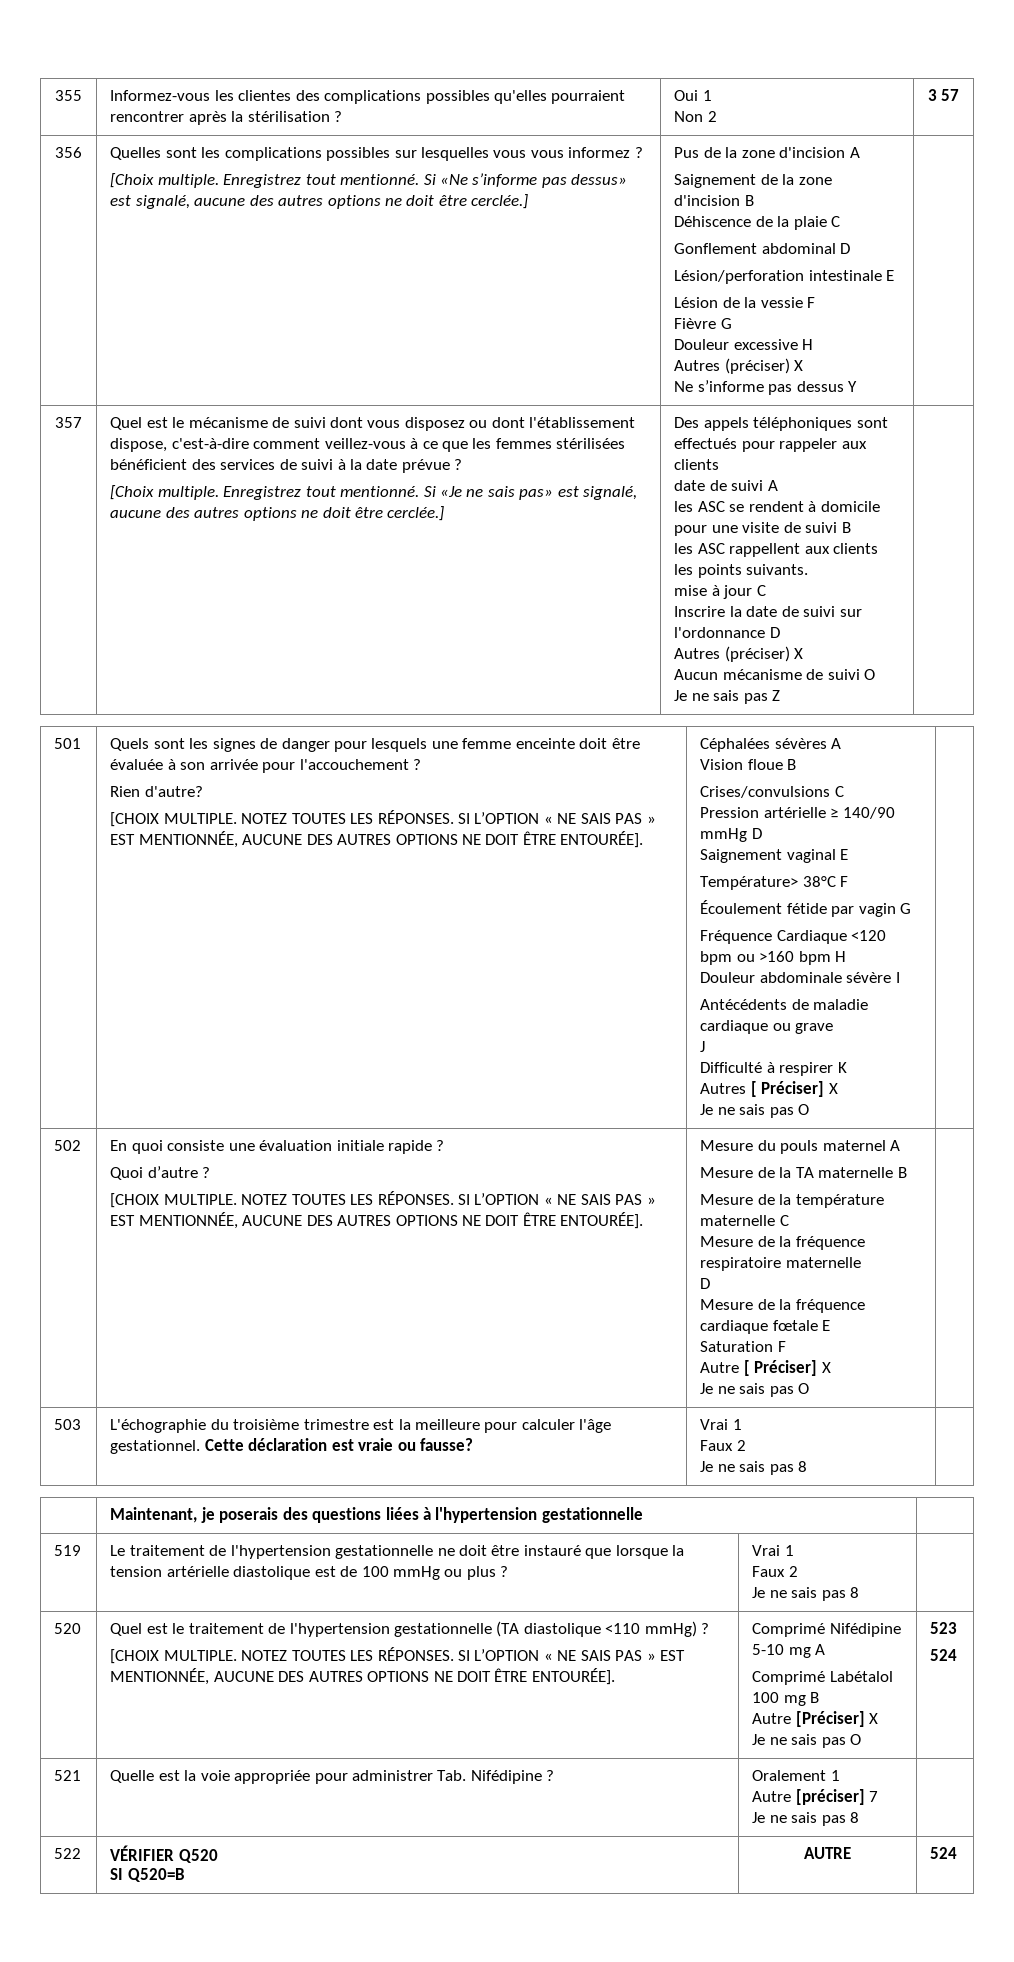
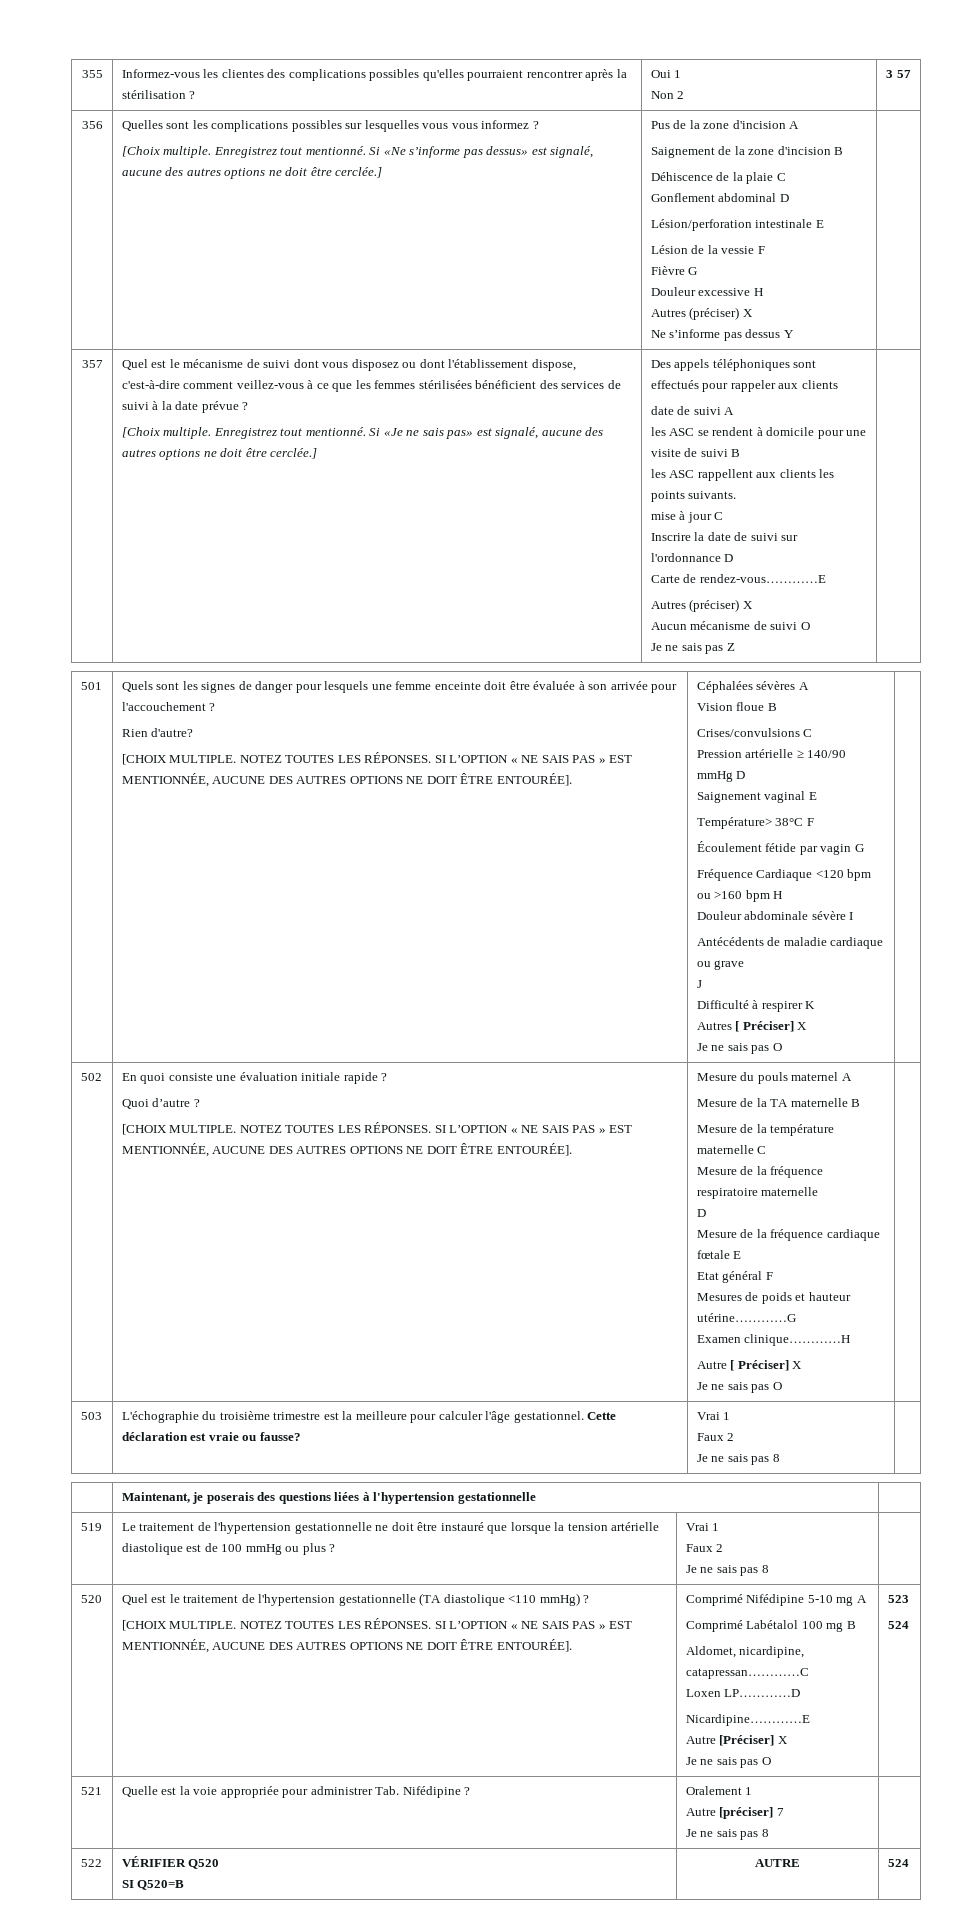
(780, 632) none -> [650,574,826,583] // Carte de rendez-vous…………E
[700,1341,786,1352] Saturation F -> [696,1271,773,1283] [696,1292,851,1304] [696,1313,796,1322] [696,1334,851,1346] Etat général F // Mesures de poids et hauteur utérine…………G // Examen clinique…………H
(820, 1697) none -> [685,1646,805,1658] [685,1668,809,1679] [685,1689,801,1697] [685,1714,810,1726] // Aldomet, nicardipine, catapressan…………C // Loxen LP…………D // Nicardipine…………E

